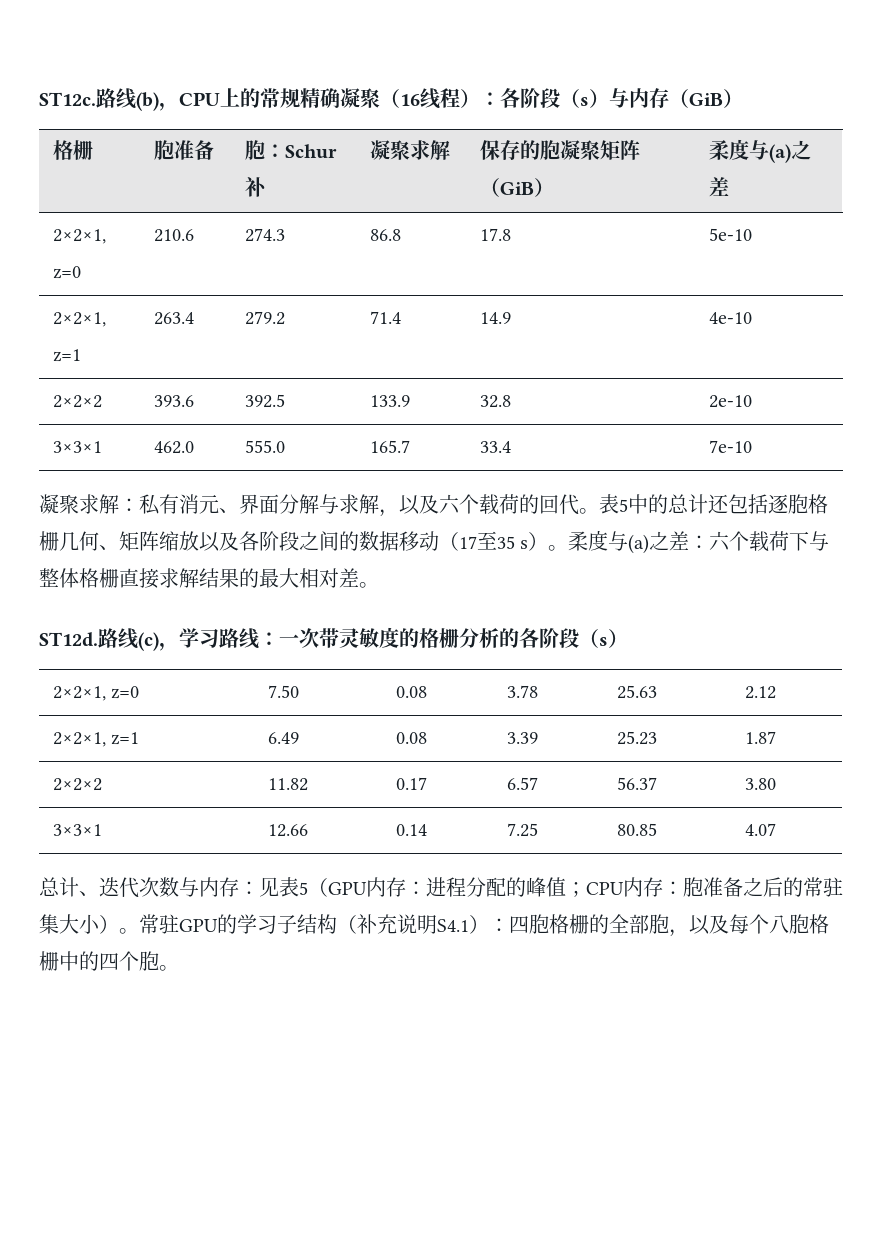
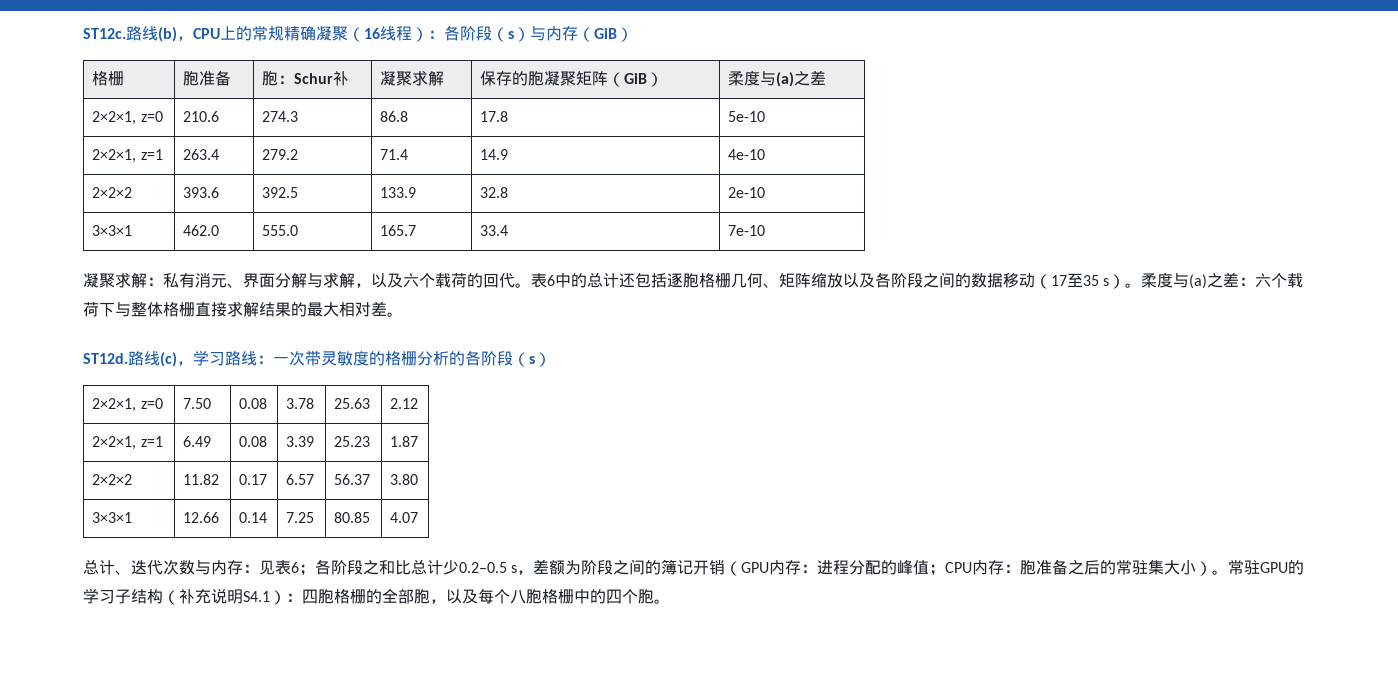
[619,499,628,512] 5 -> [547,275,555,286] 6
[299,882,308,895] 5 -> [291,559,726,576] 6；各阶段之和比总计少0.2–0.5 s，差额为阶段之间的簿记开销

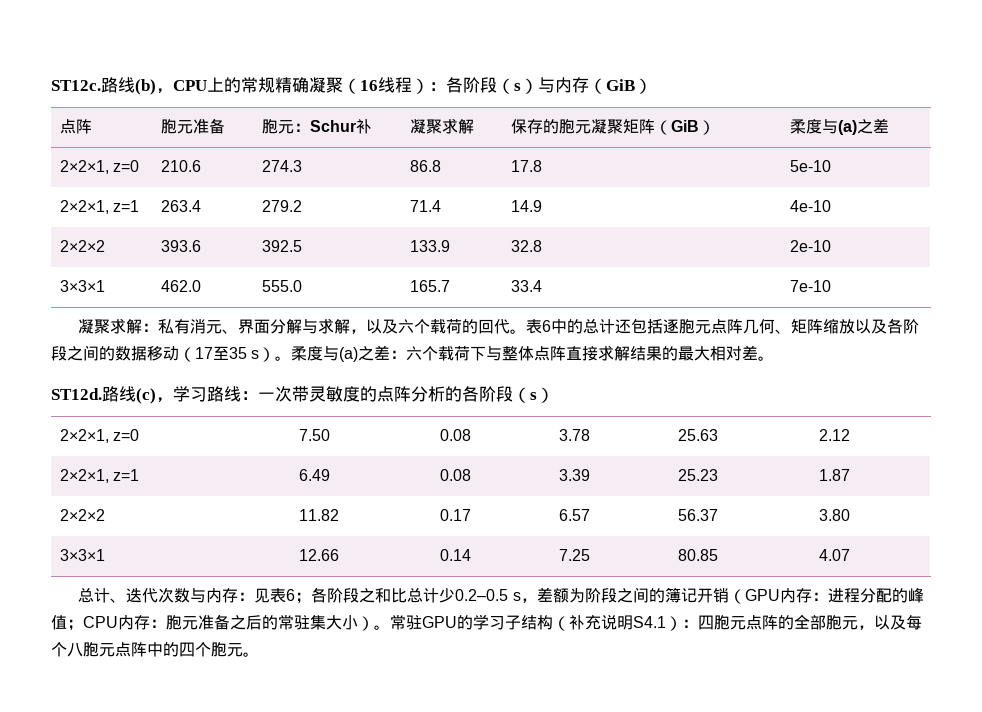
[92,71,125,86] [183,71,200,86] 格栅 | 胞 -> [59,119,92,134] [160,119,193,134] 点阵 | 胞元
(279, 78) none -> [277,120,294,134] 元
(545, 78) none -> [574,120,591,134] 元
[699,273,731,288] 格栅 -> [695,319,744,334] 元点阵
[163,302,195,317] 格栅 -> [534,346,567,361] 点阵
[385,351,417,366] 格栅 -> [377,386,411,402] 点阵
(1037, 567) none -> [182,616,198,630] 元
[334,589,366,604] 格栅 -> [730,615,778,630] 元点阵
(430, 596) none -> [842,616,858,630] 元
[542,589,574,604] 格栅 -> [99,642,147,657] 元点阵
(654, 596) none -> [227,643,243,657] 元

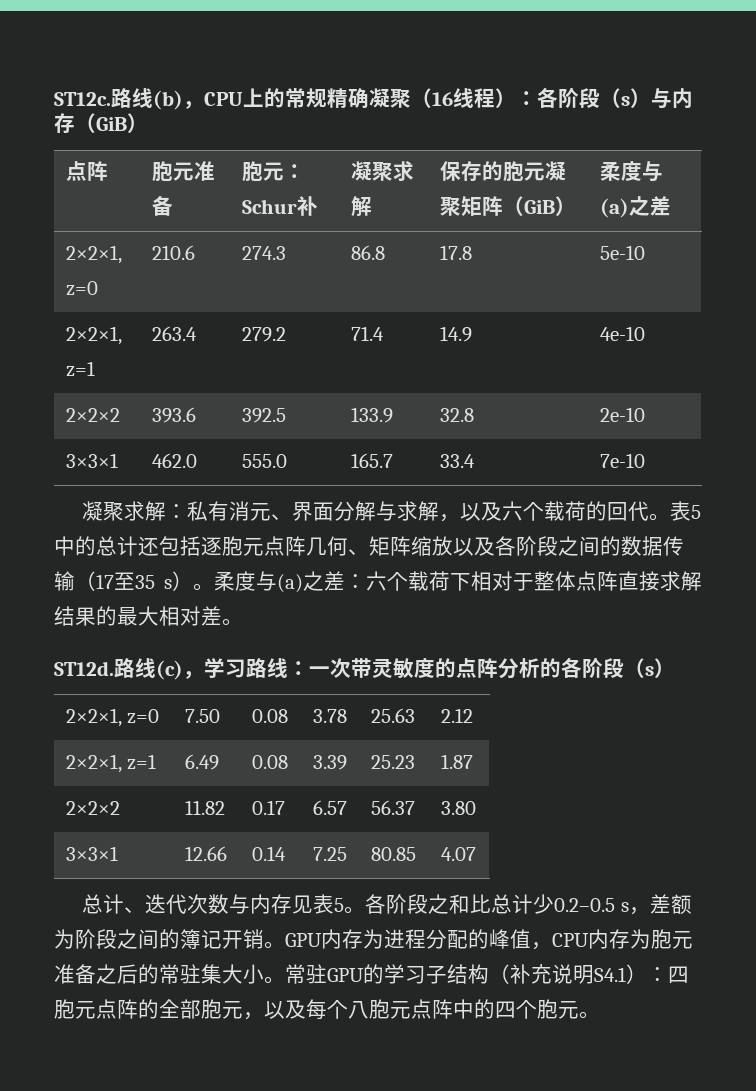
[542,320,552,332] 6 -> [691,505,702,519] 5
[147,346,179,361] 移动 -> [663,536,684,556] [54,571,75,591] 传输
[486,346,503,361] 与 -> [471,571,534,591] 相对于
[238,588,312,604] ：见表6； -> [292,894,366,914] 见表5。
[728,589,745,604] （ -> [264,941,285,949] 。
[811,592,828,601] ： -> [363,929,384,949] 为
[67,619,83,631] ； -> [531,942,552,950] ，
[150,619,166,628] ： -> [630,929,651,949] 为
[358,616,374,631] ） -> (264, 974) none

